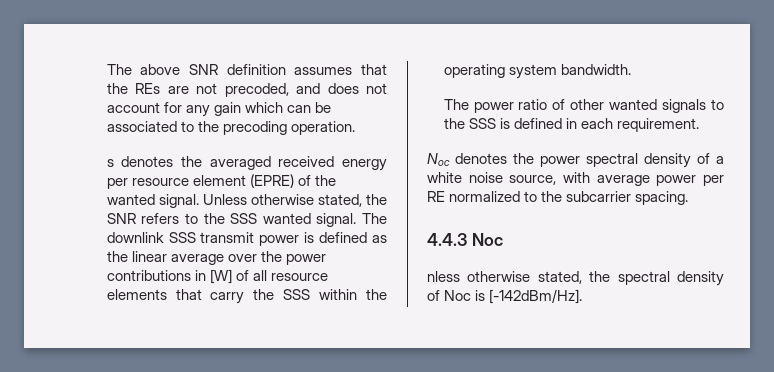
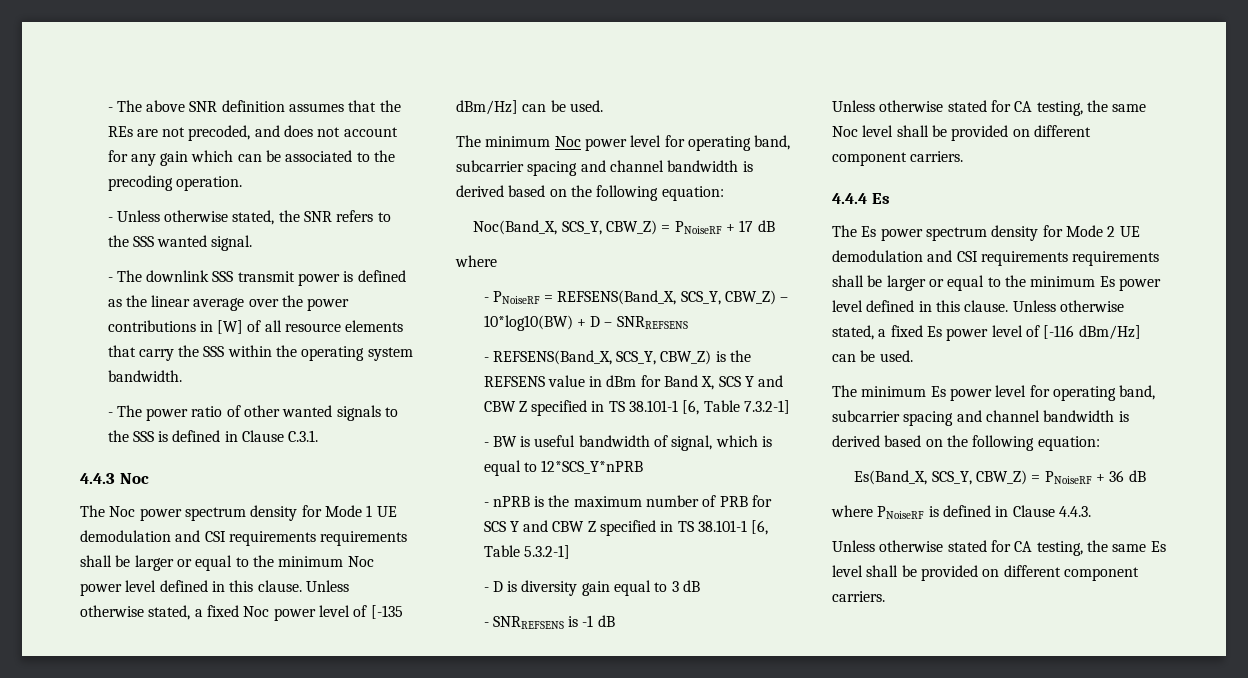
(106, 69) none -> [107,107,113,112] -
[106,156,387,171] [106,174,336,189] [106,194,199,208] s denotes the averaged received energy per resource element (EPRE) of the wanted signal. -> [107,217,113,222] -
(357, 220) none -> [107,277,113,282] // -
(631, 69) none -> [107,412,113,417] -
[580,118,699,132] [427,153,724,168] [427,172,724,186] [427,191,689,205] [427,233,503,246] [427,271,724,286] [427,289,583,304] each requirement. // Noc denotes the power spectral density of a white noise source, with average power per RE normalized to the subcarrier spacing. // 4.4.3 Noc // nless otherwise stated, the spectral density of Noc is [-142dBm/Hz]. -> [242,430,319,442] [80,473,149,484] [80,505,397,521] [80,530,408,546] [80,555,374,571] [80,580,349,596] [80,605,403,621] [456,100,603,115] [456,135,791,151] [456,160,753,176] [456,185,724,201] [473,220,775,235] [455,255,497,267] [483,290,789,305] [483,315,688,331] [483,350,752,365] [483,375,784,390] [483,400,791,416] [483,435,773,451] [483,460,644,476] [483,495,773,507] [483,520,769,536] [483,545,570,559] [483,580,701,596] [483,615,615,629] [832,100,1147,116] [832,125,1091,141] [832,151,964,166] [832,193,890,204] [832,225,1140,241] [832,250,1160,266] [832,275,1161,291] [832,300,1124,312] [832,325,1141,341] [832,350,913,362] [832,385,1156,401] [832,410,1129,426] [832,435,1100,451] [854,470,1146,485] [831,505,1091,519] [832,540,1166,556] [832,565,1139,581] [832,591,885,602] Clause C.3.1. // 4.4.3 Noc // The Noc power spectrum density for Mode 1 UE demodulation and CSI requirements requirements shall be larger or equal to the minimum Noc power level defined in this clause. Unless otherwise stated, a fixed Noc power level of [-135 dBm/Hz] can be used. // The minimum Noc power level for operating band, subcarrier spacing and channel bandwidth is derived based on the following equation: // Noc(Band_X, SCS_Y, CBW_Z) = PNoiseRF + 17 dB // where // - PNoiseRF = REFSENS(Band_X, SCS_Y, CBW_Z) – 10*log10(BW) + D – SNRREFSENS // - REFSENS(Band_X, SCS_Y, CBW_Z) is the REFSENS value in dBm for Band X, SCS Y and CBW Z specified in TS 38.101-1 [6, Table 7.3.2-1] // - BW is useful bandwidth of signal, which is equal to 12*SCS_Y*nPRB // - nPRB is the maximum number of PRB for SCS Y and CBW Z specified in TS 38.101-1 [6, Table 5.3.2-1] // - D is diversity gain equal to 3 dB // - SNRREFSENS is -1 dB // Unless otherwise stated for CA testing, the same Noc level shall be provided on different component carriers. // 4.4.4 Es // The Es power spectrum density for Mode 2 UE demodulation and CSI requirements requirements shall be larger or equal to the minimum Es power level defined in this clause. Unless otherwise stated, a fixed Es power level of [-116 dBm/Hz] can be used. // The minimum Es power level for operating band, subcarrier spacing and channel bandwidth is derived based on the following equation: // Es(Band_X, SCS_Y, CBW_Z) = PNoiseRF + 36 dB // where PNoiseRF is defined in Clause 4.4.3. // Unless otherwise stated for CA testing, the same Es level shall be provided on different component carriers.

